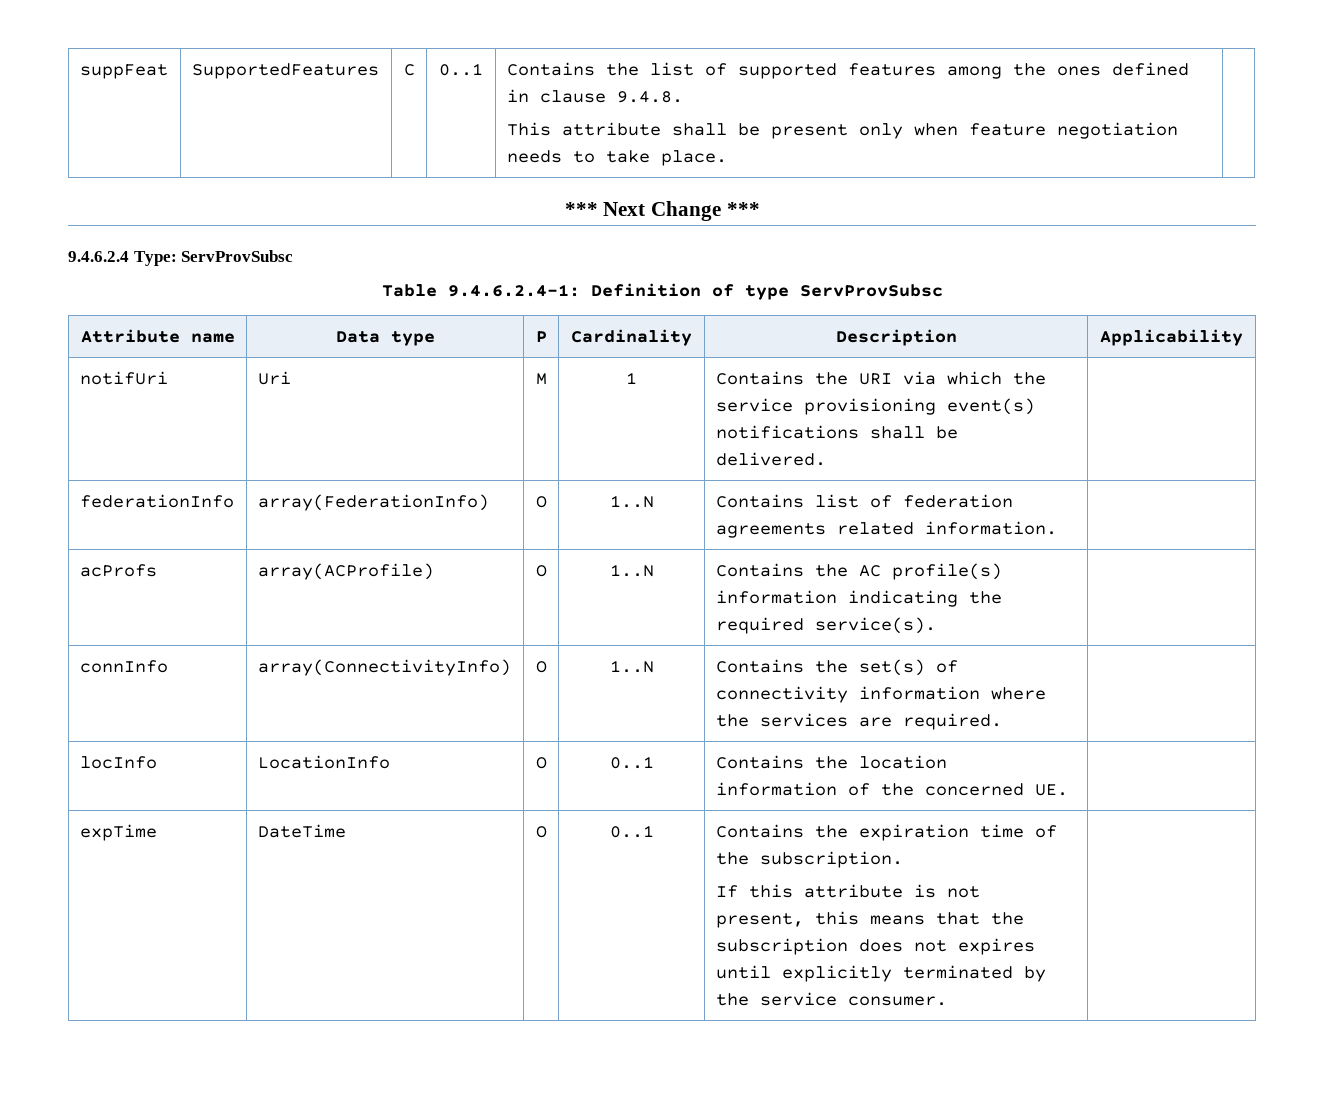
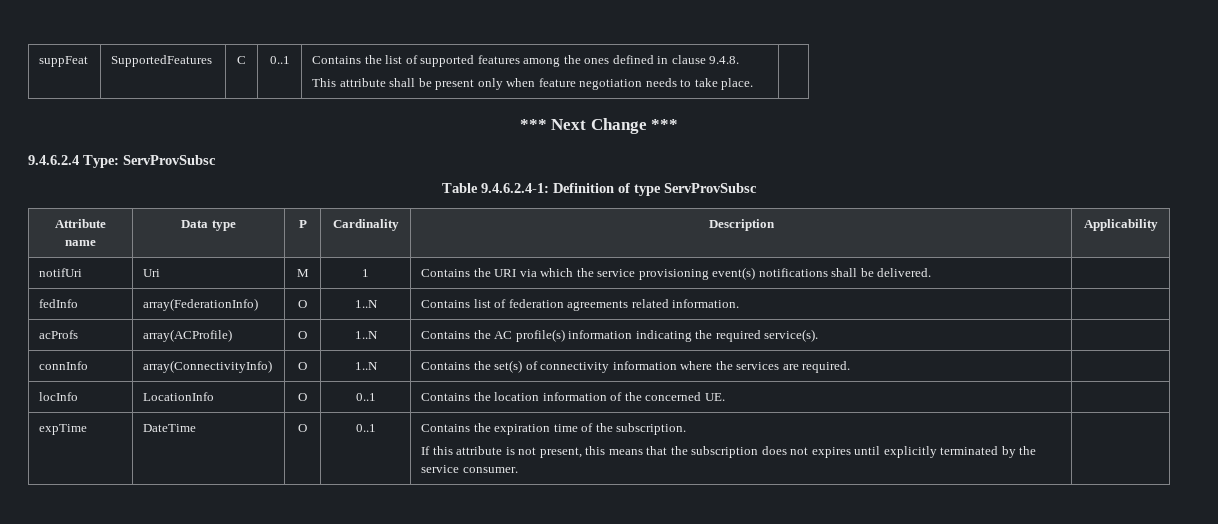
[79,494,234,508] federationInfo -> [39,299,79,308] fedInfo

